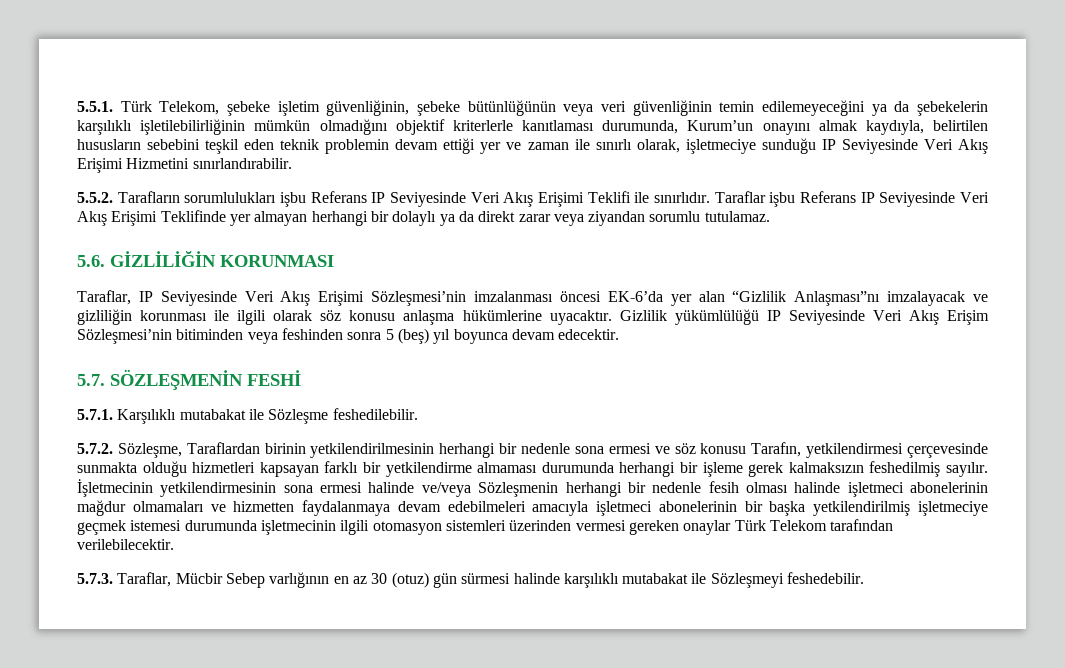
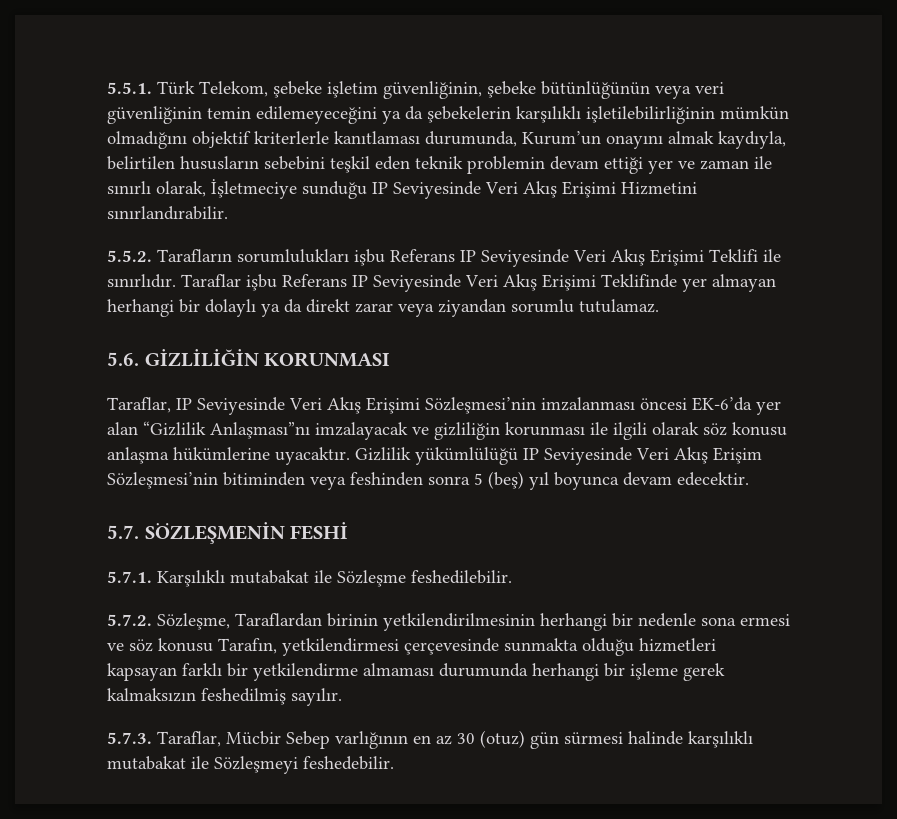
[685,139,756,154] işletmeciye -> [211,179,297,199] İşletmeciye
[77,479,989,497] [77,500,988,516] [77,519,894,535] [77,539,174,550] İşletmecinin yetkilendirmesinin sona ermesi halinde ve/veya Sözleşmenin herhangi bir nedenle fesih olması halinde işletmeci abonelerinin mağdur olmamaları ve hizmetten faydalanmaya devam edebilmeleri amacıyla işletmeci abonelerinin bir başka yetkilendirilmiş işletmeciye geçmek istemesi durumunda işletmecinin ilgili otomasyon sistemleri üzerinden vermesi gereken onaylar Türk Telekom tarafından verilebilecektir. -> (342, 697) none

